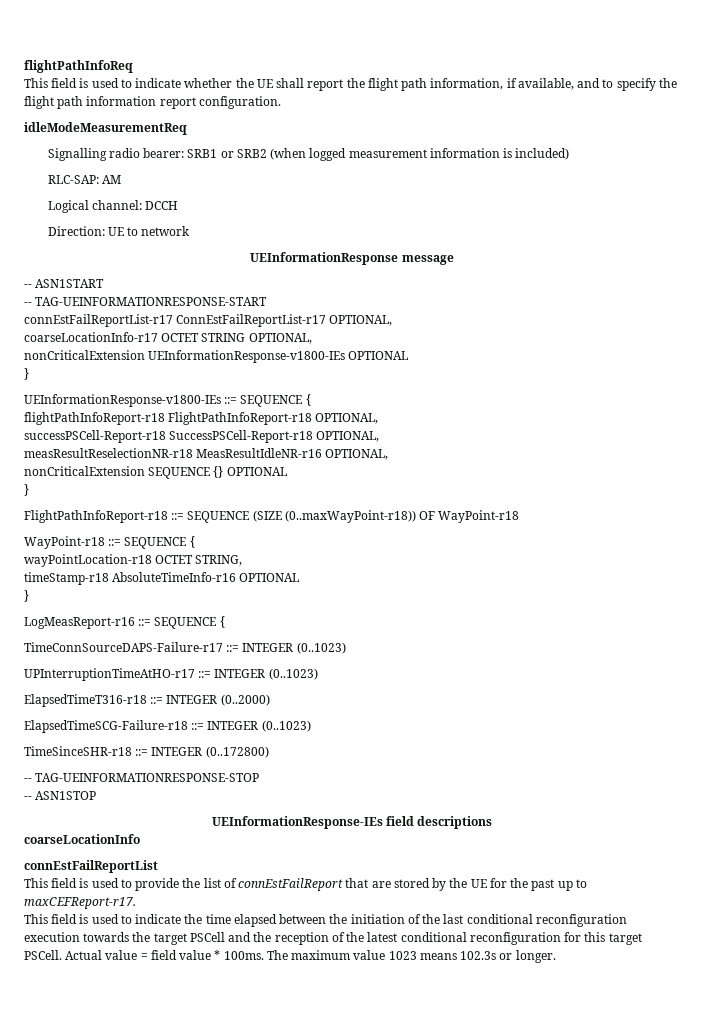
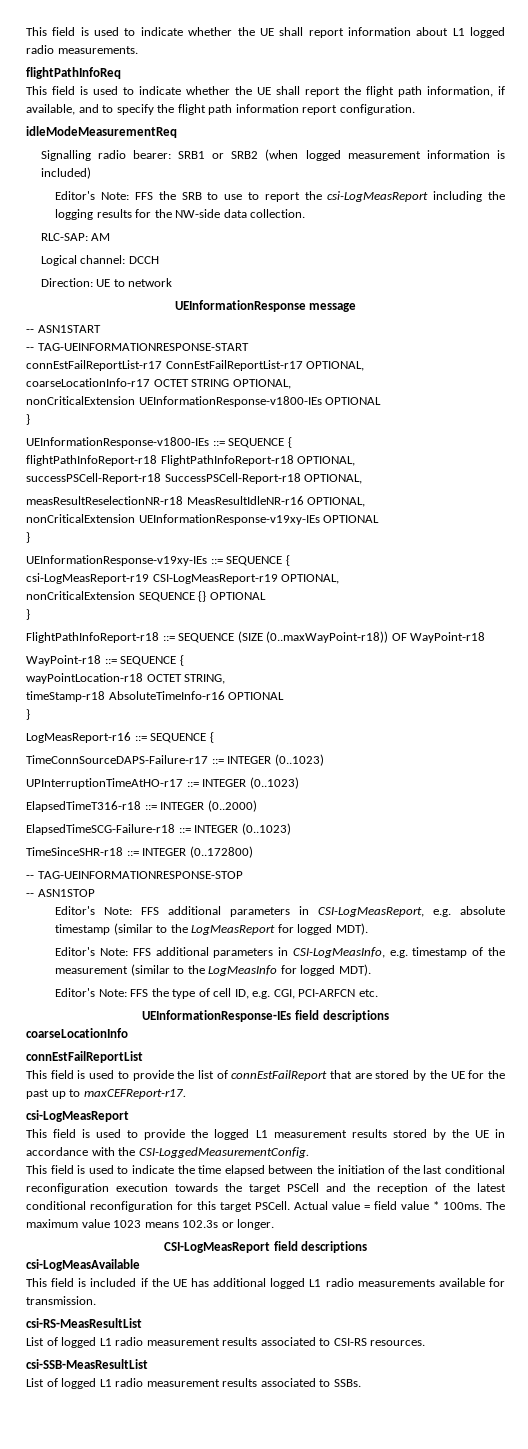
(24, 66) none -> [26,27,505,38] [26,45,138,54] This field is used to indicate whether the UE shall report information about L1 logged radio measurements. //
(570, 154) none -> [55,191,506,202] [55,209,306,220] // Editor's Note: FFS the SRB to use to report the csi-LogMeasReport including the logging results for the NW-side data collection.
(389, 454) none -> [26,514,380,525] [26,532,30,543] [26,555,290,566] [26,573,340,584] // nonCriticalExtension UEInformationResponse-v19xy-IEs OPTIONAL // } // UEInformationResponse-v19xy-IEs ::= SEQUENCE { // csi-LogMeasReport-r19 CSI-LogMeasReport-r19 OPTIONAL,
(97, 795) none -> [55,906,505,917] [55,923,368,935] [55,947,505,958] [55,964,371,976] [55,988,378,999] // Editor's Note: FFS additional parameters in CSI-LogMeasReport, e.g. absolute timestamp (similar to the LogMeasReport for logged MDT). // Editor's Note: FFS additional parameters in CSI-LogMeasInfo, e.g. timestamp of the measurement (similar to the LogMeasInfo for logged MDT). // Editor's Note: FFS the type of cell ID, e.g. CGI, PCI-ARFCN etc.
(136, 903) none -> [26,1110,129,1122] [26,1129,505,1140] [26,1147,309,1158] // csi-LogMeasReport // This field is used to provide the logged L1 measurement results stored by the UE in accordance with the CSI-LoggedMeasurementConfig.
(556, 956) none -> [163,1241,368,1253] [26,1259,140,1271] [26,1278,506,1289] [26,1296,96,1305] [26,1318,142,1328] [26,1337,426,1348] [26,1359,148,1369] [26,1378,361,1389] // CSI-LogMeasReport field descriptions // csi-LogMeasAvailable // This field is included if the UE has additional logged L1 radio measurements available for transmission. // csi-RS-MeasResultList // List of logged L1 radio measurement results associated to CSI-RS resources. // csi-SSB-MeasResultList // List of logged L1 radio measurement results associated to SSBs.

